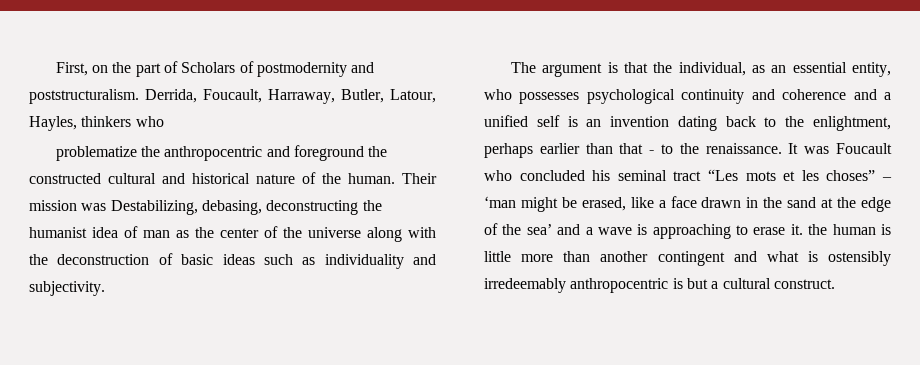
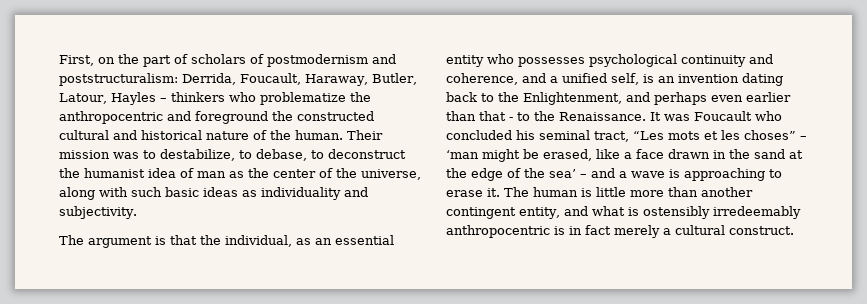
[181,61,375,77] [29,89,139,104] Scholars of postmodernity and poststructuralism. -> [191,54,396,67] [59,73,178,86] scholars of postmodernism and poststructuralism:
[268,89,335,104] Harraway, -> [305,74,368,86] Haraway,
[29,116,77,131] Hayles, -> [110,92,167,105] Hayles –
(164, 121) // -> (256, 97) none
[110,200,359,215] Destabilizing, debasing, deconstructing -> [143,149,406,161] to destabilize, to debase, to deconstruct
[308,227,361,238] universe -> [361,169,421,180] universe,
[29,253,173,265] the deconstruction of -> [131,187,162,197] such
[263,254,293,265] such -> (238, 192) none
[851,62,891,77] entity, -> [446,55,484,67] entity
[782,89,847,100] coherence -> [446,73,518,85] coherence,
[536,115,560,127] self -> [611,73,639,85] self,
[813,116,891,131] [484,143,533,158] enlightment, perhaps -> [523,92,743,105] Enlightenment, and perhaps even
[705,143,782,154] renaissance. -> [559,112,646,121] Renaissance.
[673,171,702,181] tract -> [594,131,629,142] tract,
(552, 229) none -> [580,174,587,178] –
[808,224,828,235] the -> [504,187,529,197] The
(725, 258) none -> [519,207,560,219] entity,
[686,278,708,289] but -> [569,225,660,238] in fact merely

